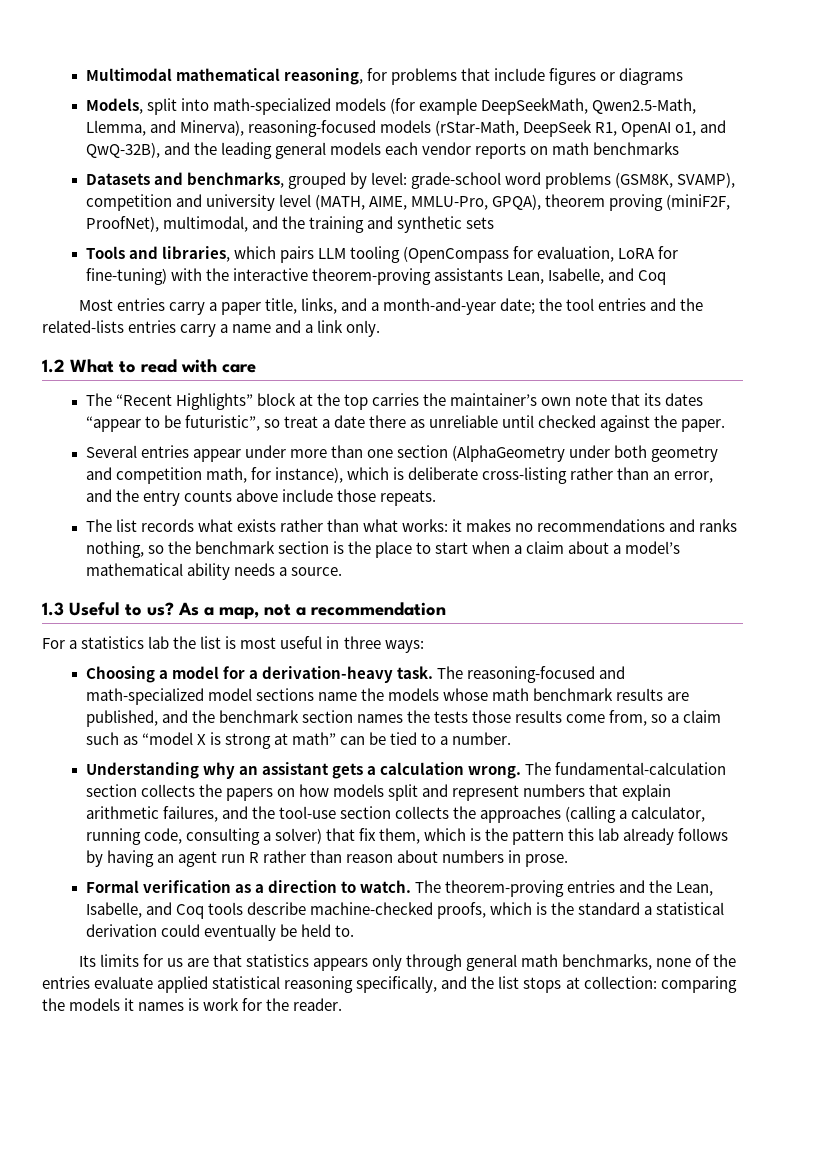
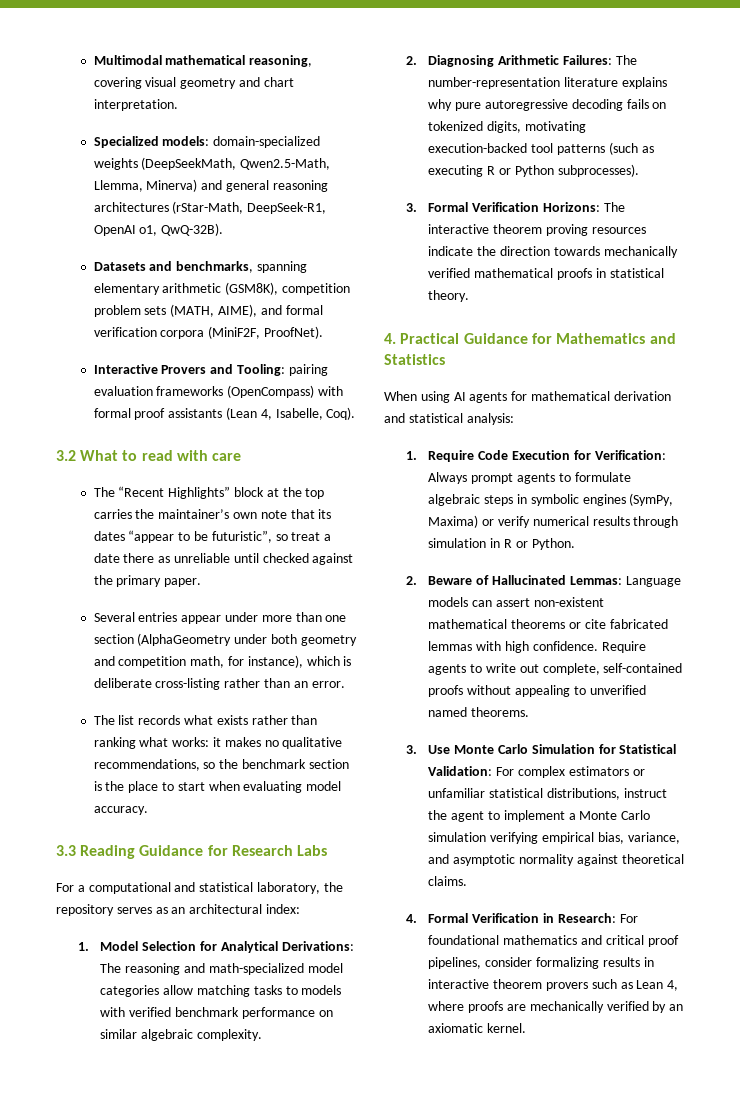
[366,68,684,85] [85,98,697,115] [85,120,727,137] [85,142,680,159] [85,172,736,189] [85,194,731,211] [85,216,495,233] [85,246,679,263] [85,268,667,285] [78,298,704,315] [42,320,381,337] [42,359,65,373] for problems that include figures or diagrams // Models, split into math-specialized models (for example DeepSeekMath, Qwen2.5-Math, Llemma, and Minerva), reasoning-focused models (rStar-Math, DeepSeek R1, OpenAI o1, and QwQ-32B), and the leading general models each vendor reports on math benchmarks // Datasets and benchmarks, grouped by level: grade-school word problems (GSM8K, SVAMP), competition and university level (MATH, AIME, MMLU-Pro, GPQA), theorem proving (miniF2F, ProofNet), multimodal, and the training and synthetic sets // Tools and libraries, which pairs LLM tooling (OpenCompass for evaluation, LoRA for fine-tuning) with the interactive theorem-proving assistants Lean, Isabelle, and Coq // Most entries carry a paper title, links, and a month-and-year date; the tool entries and the related-lists entries carry a name and a link only. // 1.2 -> [93,77,294,89] [93,99,178,111] [93,136,321,148] [93,157,331,170] [93,179,328,192] [93,201,327,214] [93,223,224,236] [93,261,307,273] [93,282,350,295] [93,304,323,317] [93,326,323,339] [93,364,328,376] [93,385,343,398] [93,407,356,420] [56,450,76,461] covering visual geometry and chart interpretation. // Specialized models: domain-specialized weights (DeepSeekMath, Qwen2.5-Math, Llemma, Minerva) and general reasoning architectures (rStar-Math, DeepSeek-R1, OpenAI o1, QwQ-32B). // Datasets and benchmarks, spanning elementary arithmetic (GSM8K), competition problem sets (MATH, AIME), and formal verification corpora (MiniF2F, ProofNet). // Interactive Provers and Tooling: pairing evaluation frameworks (OpenCompass) with formal proof assistants (Lean 4, Isabelle, Coq). // 3.2
(678, 421) none -> [116,575,162,587] primary
[674,471,714,483] [85,489,437,506] error, and the entry counts above include those repeats. -> [311,681,345,688] error.
(359, 525) none -> [93,737,136,749] ranking
[537,519,738,532] [85,541,144,558] recommendations and ranks nothing, -> [282,737,343,749] [93,759,200,771] qualitative recommendations,
[514,541,681,554] [85,563,342,580] [42,602,446,619] [42,636,424,653] [85,666,626,683] [85,688,690,705] [85,710,722,727] [85,732,512,749] [85,762,727,779] [85,784,672,801] [85,806,706,823] [85,828,729,845] [85,850,569,867] [85,880,714,897] [85,902,725,919] [85,924,354,941] [78,954,737,971] [42,976,737,993] [42,998,343,1011] a claim about a model’s mathematical ability needs a source. // 1.3 Useful to us? As a map, not a recommendation // For a statistics lab the list is most useful in three ways: // Choosing a model for a derivation-heavy task. The reasoning-focused and math-specialized model sections name the models whose math benchmark results are published, and the benchmark section names the tests those results come from, so a claim such as “model X is strong at math” can be tied to a number. // Understanding why an assistant gets a calculation wrong. The fundamental-calculation section collects the papers on how models split and represent numbers that explain arithmetic failures, and the tool-use section collects the approaches (calling a calculator, running code, consulting a solver) that fix them, which is the pattern this lab already follows by having an agent run R rather than reason about numbers in prose. // Formal verification as a direction to watch. The theorem-proving entries and the Lean, Isabelle, and Coq tools describe machine-checked proofs, which is the standard a statistical derivation could eventually be held to. // Its limits for us are that statistics appears only through general math benchmarks, none of the entries evaluate applied statistical reasoning specifically, and the list stops at collection: comparing the models it names is work for the reader. -> [243,781,342,793] [93,806,148,815] [56,845,327,859] [56,882,343,894] [56,904,300,916] [78,941,354,953] [100,963,343,975] [100,985,342,997] [100,1007,333,1019] [100,1029,262,1041] [406,55,637,67] [428,77,667,89] [428,99,667,111] [428,121,586,133] [428,142,654,155] [428,164,639,177] [406,202,625,212] [428,224,646,236] [428,246,678,258] [428,268,664,280] [428,290,470,302] [384,333,676,344] [384,354,445,365] [384,391,671,403] [384,413,514,425] [406,450,666,462] [428,472,631,484] [428,493,674,506] [428,515,679,528] [428,538,575,550] [406,575,681,587] [428,597,604,607] [428,619,668,629] [428,641,646,653] [428,663,683,675] [428,685,646,697] [428,707,530,717] [406,744,677,754] [428,766,645,778] [428,788,667,800] [428,810,651,822] [428,832,680,844] [428,854,684,866] [428,876,468,886] [406,913,638,923] [428,935,679,947] [428,957,654,969] [428,979,679,991] [428,1001,684,1013] [428,1023,527,1033] evaluating model accuracy. // 3.3 Reading Guidance for Research Labs // For a computational and statistical laboratory, the repository serves as an architectural index: // 1. Model Selection for Analytical Derivations: The reasoning and math-specialized model categories allow matching tasks to models with verified benchmark performance on similar algebraic complexity. // 2. Diagnosing Arithmetic Failures: The number-representation literature explains why pure autoregressive decoding fails on tokenized digits, motivating execution-backed tool patterns (such as executing R or Python subprocesses). // 3. Formal Verification Horizons: The interactive theorem proving resources indicate the direction towards mechanically verified mathematical proofs in statistical theory. // 4. Practical Guidance for Mathematics and Statistics // When using AI agents for mathematical derivation and statistical analysis: // 1. Require Code Execution for Verification: Always prompt agents to formulate algebraic steps in symbolic engines (SymPy, Maxima) or verify numerical results through simulation in R or Python. // 2. Beware of Hallucinated Lemmas: Language models can assert non-existent mathematical theorems or cite fabricated lemmas with high confidence. Require agents to write out complete, self-contained proofs without appealing to unverified named theorems. // 3. Use Monte Carlo Simulation for Statistical Validation: For complex estimators or unfamiliar statistical distributions, instruct the agent to implement a Monte Carlo simulation verifying empirical bias, variance, and asymptotic normality against theoretical claims. // 4. Formal Verification in Research: For foundational mathematics and critical proof pipelines, consider formalizing results in interactive theorem provers such as Lean 4, where proofs are mechanically verified by an axiomatic kernel.

